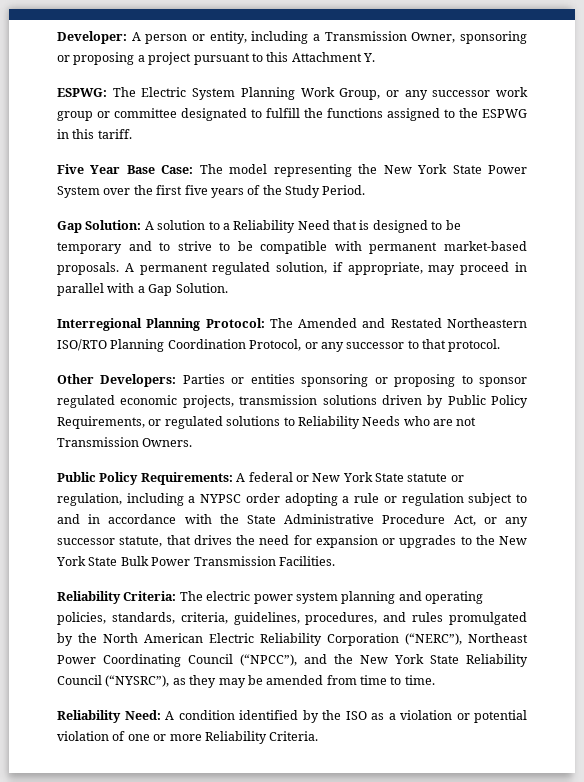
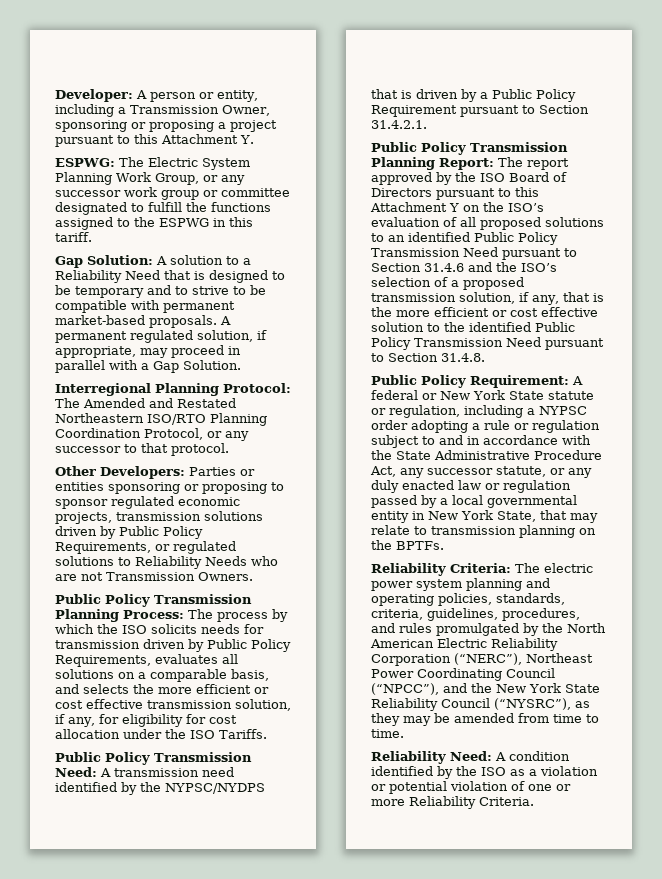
[57,164,527,177] [57,185,366,198] // Five Year Base Case: The model representing the New York State Power System over the first five years of the Study Period. -> (92, 237) none
[140,472,233,485] Requirements: -> [154,594,252,604] [55,609,288,622] [55,624,264,634] [55,639,291,652] [55,654,238,667] [55,669,269,682] [55,684,269,694] [55,699,291,711] [55,714,237,727] [55,729,267,739] [55,752,252,765] [55,767,234,777] [55,782,265,795] [371,89,576,102] [371,105,589,117] [371,120,427,129] [371,142,568,155] [371,157,569,170] [371,172,567,185] [371,187,539,200] [370,202,544,212] [371,217,604,230] [371,232,558,245] [371,247,577,260] [371,262,557,272] [371,277,524,290] [371,292,604,305] [371,307,598,317] [371,322,575,332] [371,337,604,350] [371,353,485,362] [371,375,569,388] Transmission Planning Process: The process by which the ISO solicits needs for transmission driven by Public Policy Requirements, evaluates all solutions on a comparable basis, and selects the more efficient or cost effective transmission solution, if any, for eligibility for cost allocation under the ISO Tariffs. // Public Policy Transmission Need: A transmission need identified by the NYPSC/NYDPS that is driven by a Public Policy Requirement pursuant to Section 31.4.2.1. // Public Policy Transmission Planning Report: The report approved by the ISO Board of Directors pursuant to this Attachment Y on the ISO’s evaluation of all proposed solutions to an identified Public Policy Transmission Need pursuant to Section 31.4.6 and the ISO’s selection of a proposed transmission solution, if any, that is the more efficient or cost effective solution to the identified Public Policy Transmission Need pursuant to Section 31.4.8. // Public Policy Requirement:
[483,517,497,524] or -> (396, 471) none
[166,535,527,548] [56,556,335,566] that drives the need for expansion or upgrades to the New York State Bulk Power Transmission Facilities. -> [550,468,592,478] [371,480,571,493] [371,495,577,508] [371,510,598,523] [371,525,596,538] [371,540,444,550] or any duly enacted law or regulation passed by a local governmental entity in New York State, that may relate to transmission planning on the BPTFs.

